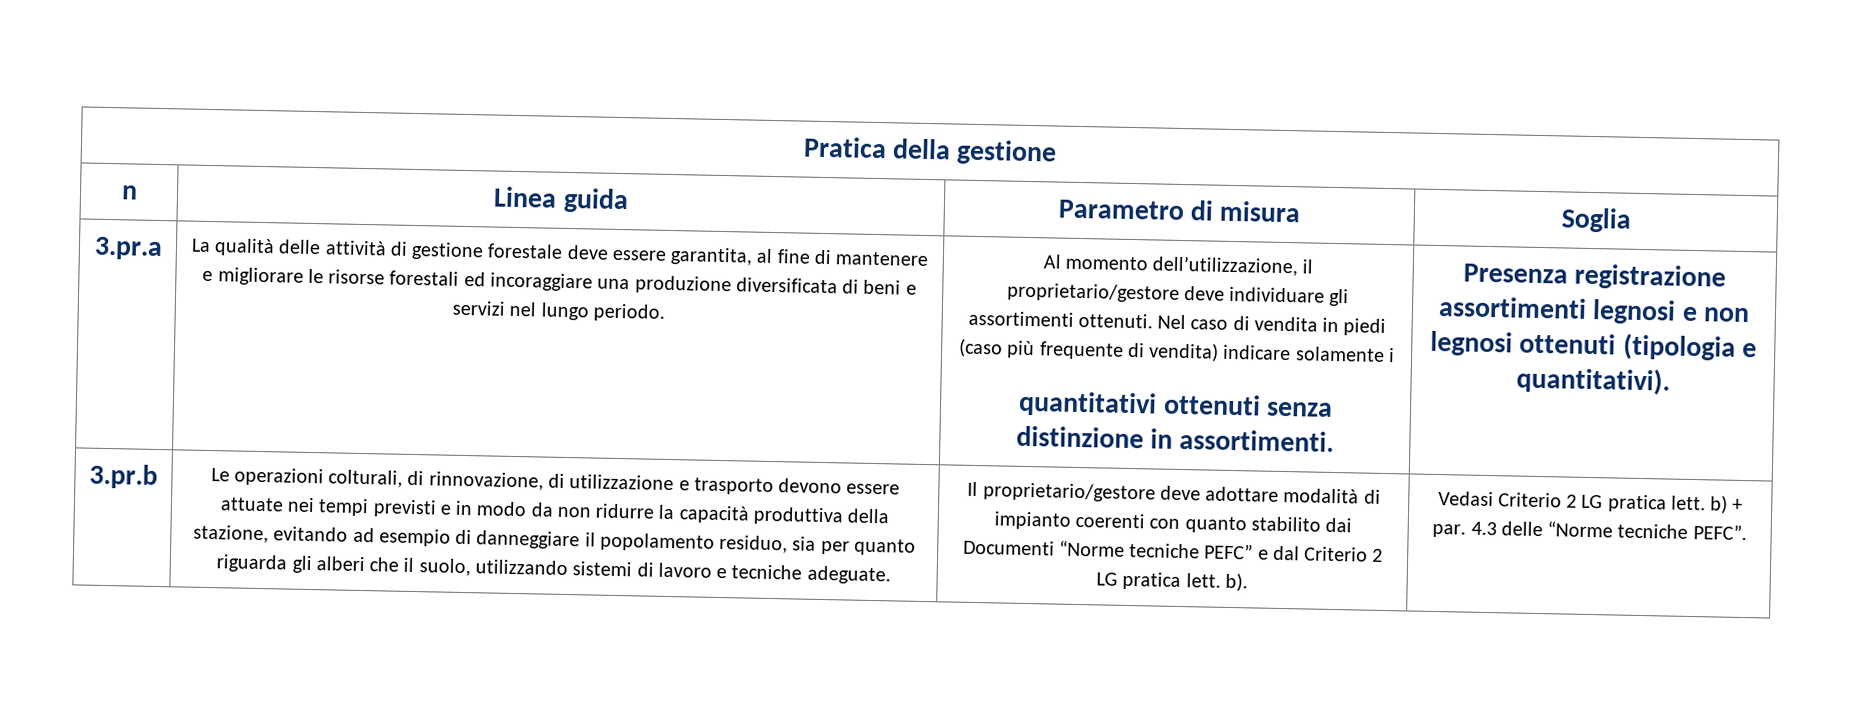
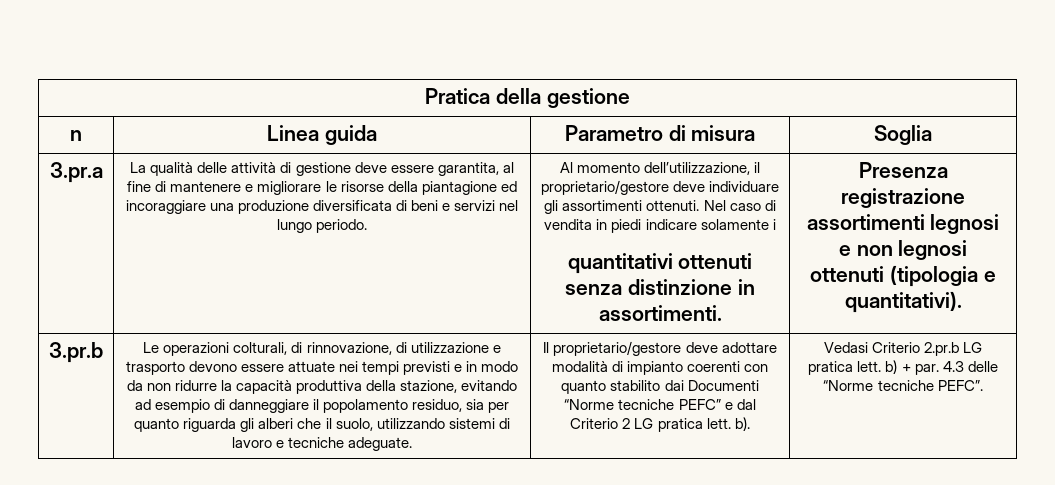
[487,243,564,259] forestale -> (351, 169) none
[389,270,460,286] forestali -> [387,181,497,195] della piantagione
[958,338,1220,362] (caso più frequente di vendita) -> (642, 226) none
[1566,494,1578,508] 2 -> [924,342,960,356] 2.pr.b

